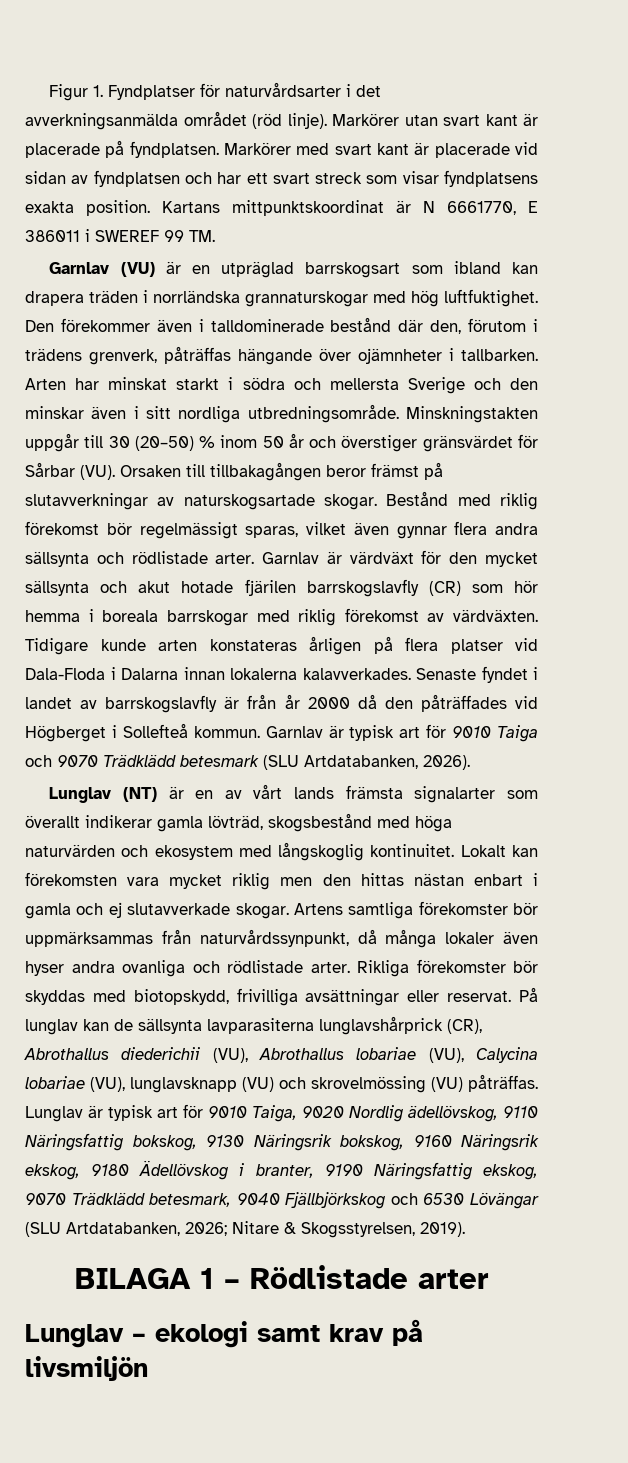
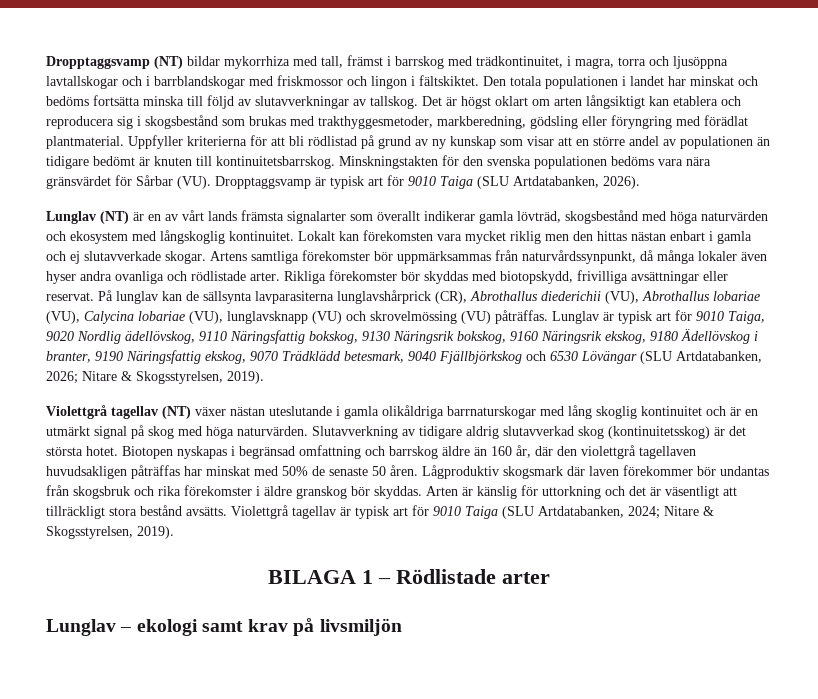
[49,82,382,101] [25,111,538,130] [25,140,538,158] [25,170,539,187] [25,200,538,216] [25,229,215,242] [49,261,538,278] [25,289,538,307] [25,317,539,334] [25,346,538,365] [25,377,539,394] [25,404,538,423] [25,433,538,452] [25,462,443,481] [25,491,538,510] [25,521,538,539] [25,550,538,567] [25,579,538,597] [25,608,538,626] [25,636,538,655] [25,666,538,683] [25,694,539,713] [25,723,538,742] [25,754,259,767] Figur 1. Fyndplatser för naturvårdsarter i det avverkningsanmälda området (röd linje). Markörer utan svart kant är placerade på fyndplatsen. Markörer med svart kant är placerade vid sidan av fyndplatsen och har ett svart streck som visar fyndplatsens exakta position. Kartans mittpunktskoordinat är N 6661770, E 386011 i SWEREF 99 TM. // Garnlav (VU) är en utpräglad barrskogsart som ibland kan drapera träden i norrländska grannaturskogar med hög luftfuktighet. Den förekommer även i talldominerade bestånd där den, förutom i trädens grenverk, påträffas hängande över ojämnheter i tallbarken. Arten har minskat starkt i södra och mellersta Sverige och den minskar även i sitt nordliga utbredningsområde. Minskningstakten uppgår till 30 (20–50) % inom 50 år och överstiger gränsvärdet för Sårbar (VU). Orsaken till tillbakagången beror främst på slutavverkningar av naturskogsartade skogar. Bestånd med riklig förekomst bör regelmässigt sparas, vilket även gynnar flera andra sällsynta och rödlistade arter. Garnlav är värdväxt för den mycket sällsynta och akut hotade fjärilen barrskogslavfly (CR) som hör hemma i boreala barrskogar med riklig förekomst av värdväxten. Tidigare kunde arten konstateras årligen på flera platser vid Dala-Floda i Dalarna innan lokalerna kalavverkades. Senaste fyndet i landet av barrskogslavfly är från år 2000 då den påträffades vid Högberget i Sollefteå kommun. Garnlav är typisk art för 9010 Taiga och 9070 Trädklädd betesmark -> [46,55,728,69] [46,75,758,89] [46,95,741,109] [46,115,748,129] [46,135,770,149] [46,155,711,169] [46,175,473,189] Dropptaggsvamp (NT) bildar mykorrhiza med tall, främst i barrskog med trädkontinuitet, i magra, torra och ljusöppna lavtallskogar och i barrblandskogar med friskmossor och lingon i fältskiktet. Den totala populationen i landet har minskat och bedöms fortsätta minska till följd av slutavverkningar av tallskog. Det är högst oklart om arten långsiktigt kan etablera och reproducera sig i skogsbestånd som brukas med trakthyggesmetoder, markberedning, gödsling eller föryngring med förädlat plantmaterial. Uppfyller kriterierna för att bli rödlistad på grund av ny kunskap som visar att en större andel av populationen än tidigare bedömt är knuten till kontinuitetsbarrskog. Minskningstakten för den svenska populationen bedöms vara nära gränsvärdet för Sårbar (VU). Dropptaggsvamp är typisk art för 9010 Taiga
(465, 1229) none -> [46,405,758,419] [46,425,746,439] [46,445,696,459] [46,465,769,479] [46,485,737,499] [46,505,714,519] [46,526,174,539] // Violettgrå tagellav (NT) växer nästan uteslutande i gamla olikåldriga barrnaturskogar med lång skoglig kontinuitet och är en utmärkt signal på skog med höga naturvärden. Slutavverkning av tidigare aldrig slutavverkad skog (kontinuitetsskog) är det största hotet. Biotopen nyskapas i begränsad omfattning och barrskog äldre än 160 år, där den violettgrå tagellaven huvudsakligen påträffas har minskat med 50% de senaste 50 åren. Lågproduktiv skogsmark där laven förekommer bör undantas från skogsbruk och rika förekomster i äldre granskog bör skyddas. Arten är känslig för uttorkning och det är väsentligt att tillräckligt stora bestånd avsätts. Violettgrå tagellav är typisk art för 9010 Taiga (SLU Artdatabanken, 2024; Nitare & Skogsstyrelsen, 2019).

